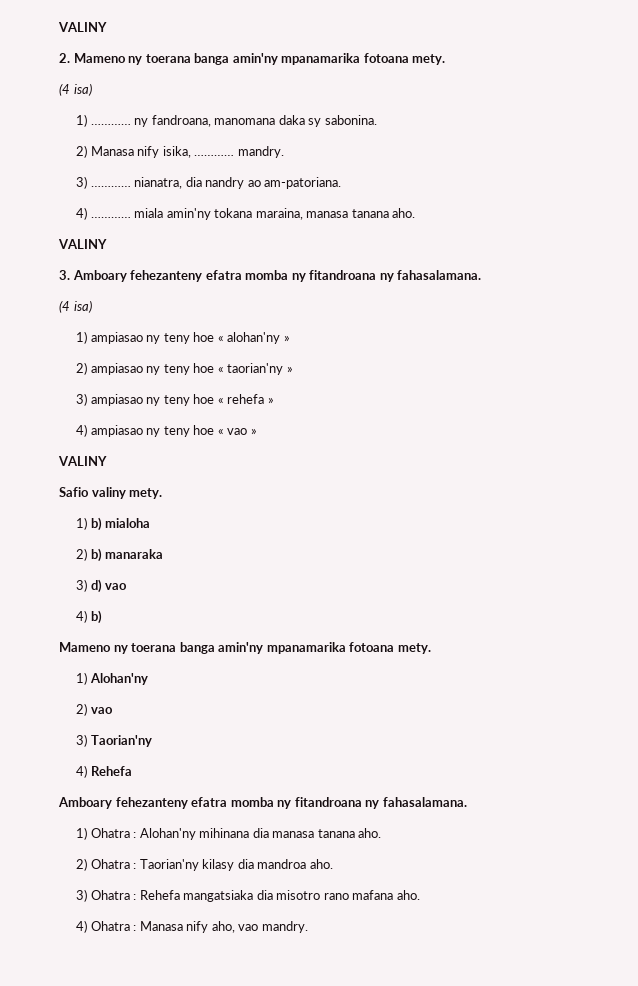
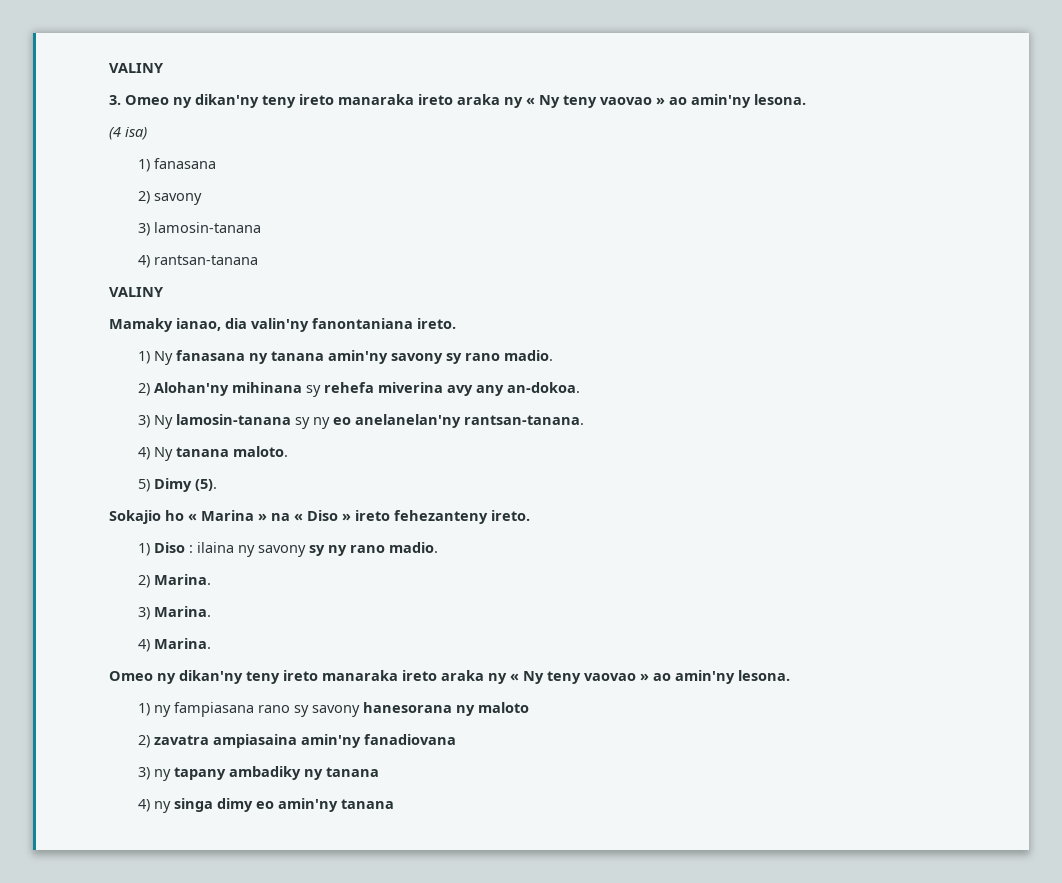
[58,22,107,32] [59,53,446,65] [59,83,92,96] [76,114,377,127] [76,145,284,158] [76,176,342,189] [76,207,416,220] [58,239,107,249] [59,270,482,282] [59,300,92,313] [76,331,290,344] [76,362,293,375] [76,393,274,406] [76,424,257,437] [58,456,107,466] [59,487,163,499] [76,517,151,531] [76,548,164,562] [76,579,128,593] [76,610,102,624] [59,642,431,654] [76,672,148,685] [76,703,113,716] [76,734,152,747] [76,765,132,778] [58,797,467,809] [76,827,382,840] [76,858,333,871] [76,889,420,902] [76,920,308,933] VALINY // 2. Mameno ny toerana banga amin'ny mpanamarika fotoana mety. // (4 isa) // 1) ………… ny fandroana, manomana daka sy sabonina. // 2) Manasa nify isika, ………… mandry. // 3) ………… nianatra, dia nandry ao am-patoriana. // 4) ………… miala amin'ny tokana maraina, manasa tanana aho. // VALINY // 3. Amboary fehezanteny efatra momba ny fitandroana ny fahasalamana. // (4 isa) // 1) ampiasao ny teny hoe « alohan'ny » // 2) ampiasao ny teny hoe « taorian'ny » // 3) ampiasao ny teny hoe « rehefa » // 4) ampiasao ny teny hoe « vao » // VALINY // Safio valiny mety. // 1) b) mialoha // 2) b) manaraka // 3) d) vao // 4) b) // Mameno ny toerana banga amin'ny mpanamarika fotoana mety. // 1) Alohan'ny // 2) vao // 3) Taorian'ny // 4) Rehefa // Amboary fehezanteny efatra momba ny fitandroana ny fahasalamana. // 1) Ohatra : Alohan'ny mihinana dia manasa tanana aho. // 2) Ohatra : Taorian'ny kilasy dia mandroa aho. // 3) Ohatra : Rehefa mangatsiaka dia misotro rano mafana aho. // 4) Ohatra : Manasa nify aho, vao mandry. -> [109,63,164,73] [109,94,806,108] [109,127,147,140] [137,158,216,172] [137,191,202,205] [137,222,261,236] [137,255,258,268] [109,287,164,297] [109,318,456,332] [137,350,553,365] [137,382,580,397] [137,414,584,429] [137,446,288,461] [137,478,217,492] [109,510,530,524] [137,542,438,557] [137,574,211,588] [137,606,211,620] [137,638,211,652] [109,670,790,684] [137,702,529,717] [137,734,456,748] [137,766,379,781] [137,798,394,813] VALINY // 3. Omeo ny dikan'ny teny ireto manaraka ireto araka ny « Ny teny vaovao » ao amin'ny lesona. // (4 isa) // 1) fanasana // 2) savony // 3) lamosin-tanana // 4) rantsan-tanana // VALINY // Mamaky ianao, dia valin'ny fanontaniana ireto. // 1) Ny fanasana ny tanana amin'ny savony sy rano madio. // 2) Alohan'ny mihinana sy rehefa miverina avy any an-dokoa. // 3) Ny lamosin-tanana sy ny eo anelanelan'ny rantsan-tanana. // 4) Ny tanana maloto. // 5) Dimy (5). // Sokajio ho « Marina » na « Diso » ireto fehezanteny ireto. // 1) Diso : ilaina ny savony sy ny rano madio. // 2) Marina. // 3) Marina. // 4) Marina. // Omeo ny dikan'ny teny ireto manaraka ireto araka ny « Ny teny vaovao » ao amin'ny lesona. // 1) ny fampiasana rano sy savony hanesorana ny maloto // 2) zavatra ampiasaina amin'ny fanadiovana // 3) ny tapany ambadiky ny tanana // 4) ny singa dimy eo amin'ny tanana

